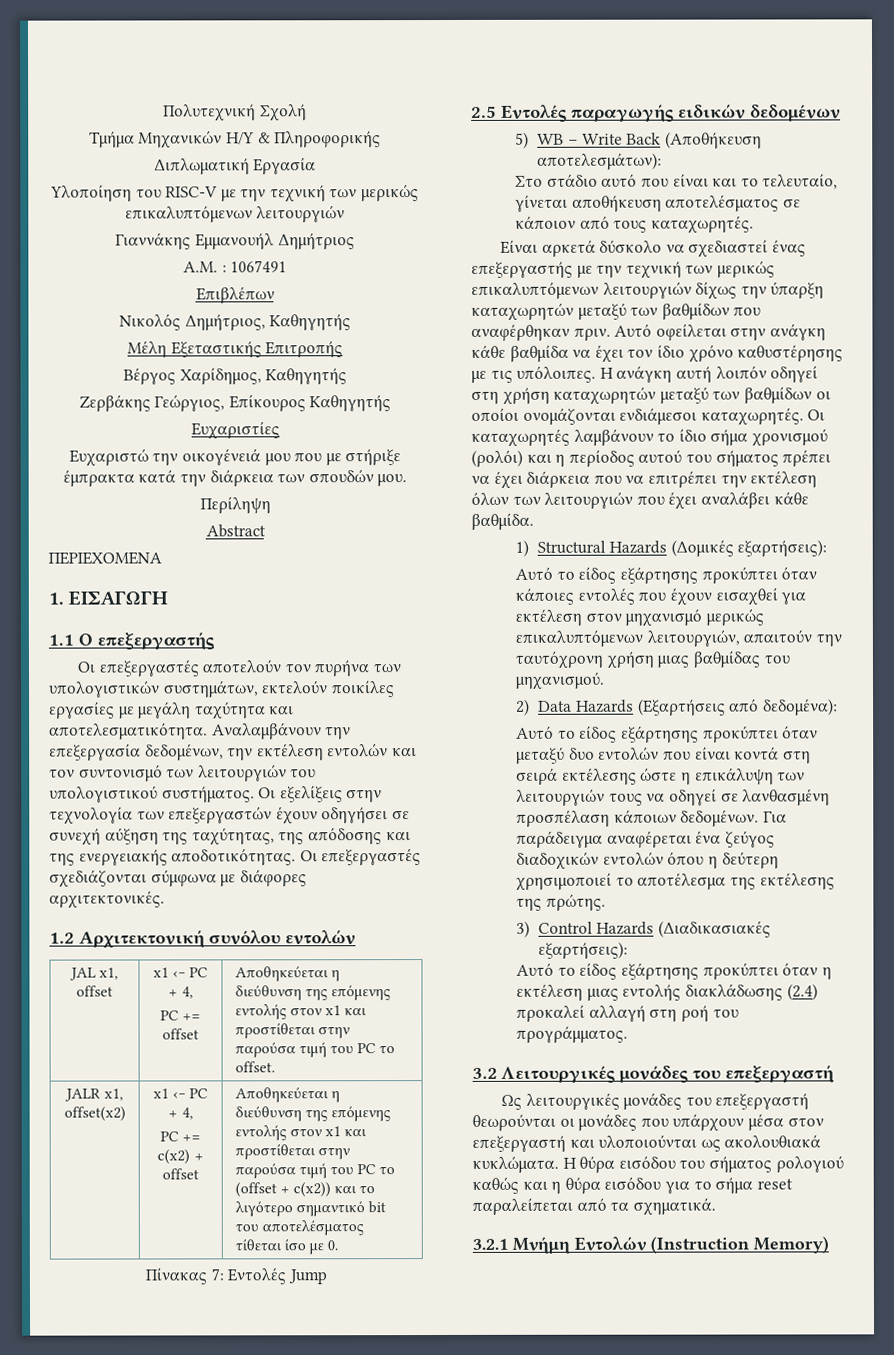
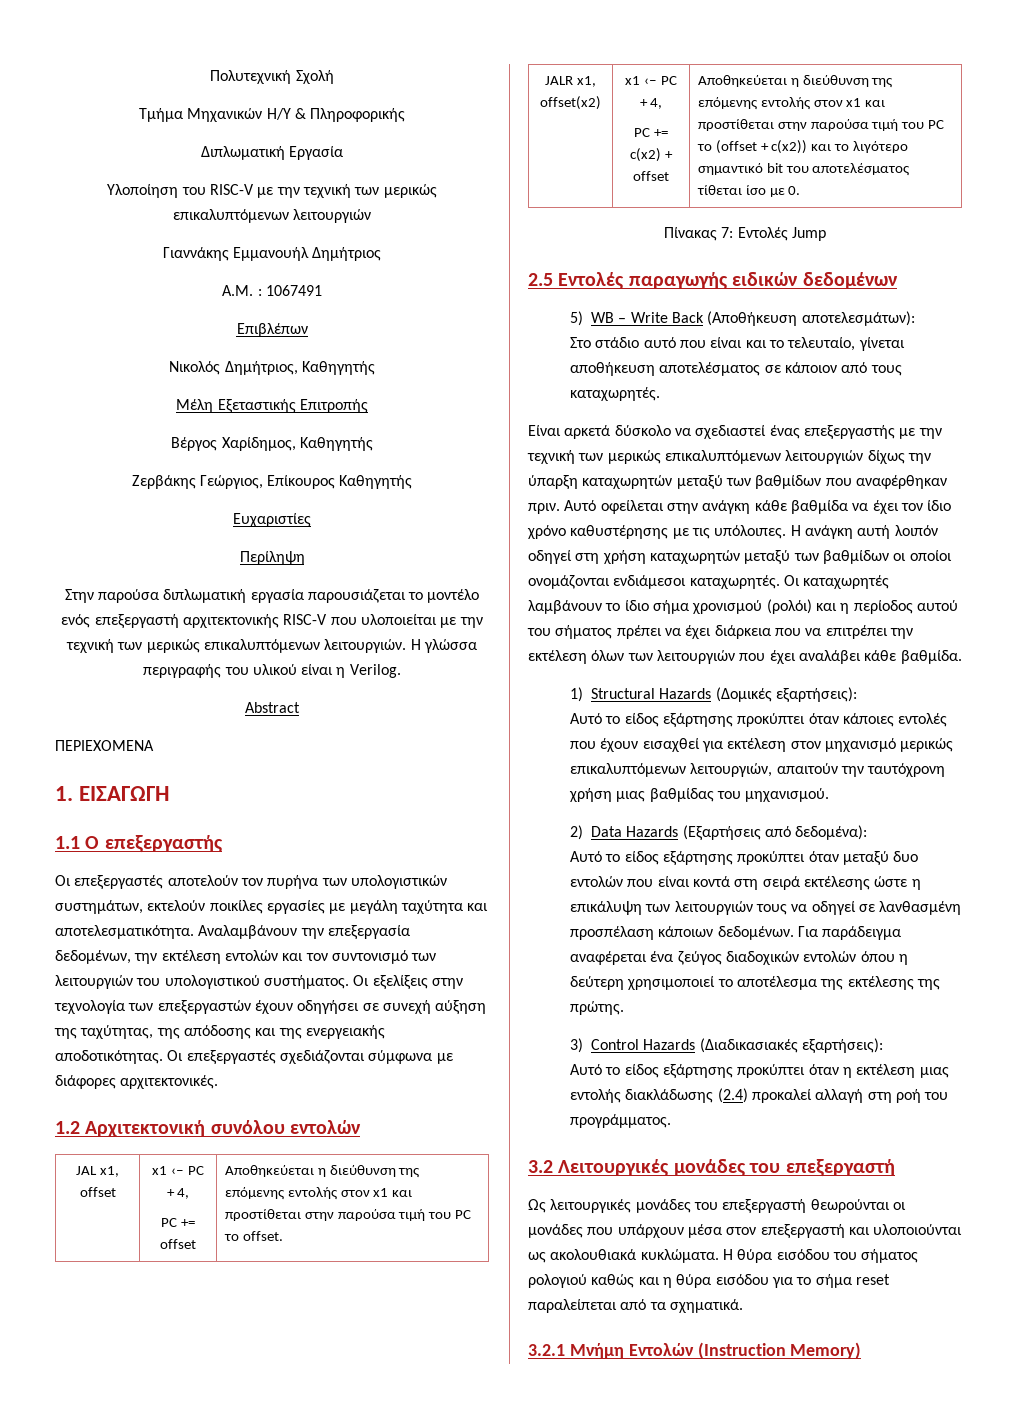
[68,448,402,467] [62,469,408,487] [199,496,271,514] Ευχαριστώ την οικογένειά μου που με στήριξε έμπρακτα κατά την διάρκεια των σπουδών μου. // Περίληψη -> [239,551,305,565] [64,589,480,603] [61,614,483,629] [66,639,477,653] [143,664,401,678] Περίληψη // Στην παρούσα διπλωματική εργασία παρουσιάζεται το μοντέλο ενός επεξεργαστή αρχιτεκτονικής RISC-V που υλοποιείται με την τεχνική των μερικώς επικαλυπτόμενων λειτουργιών. Η γλώσσα περιγραφής του υλικού είναι η Verilog.

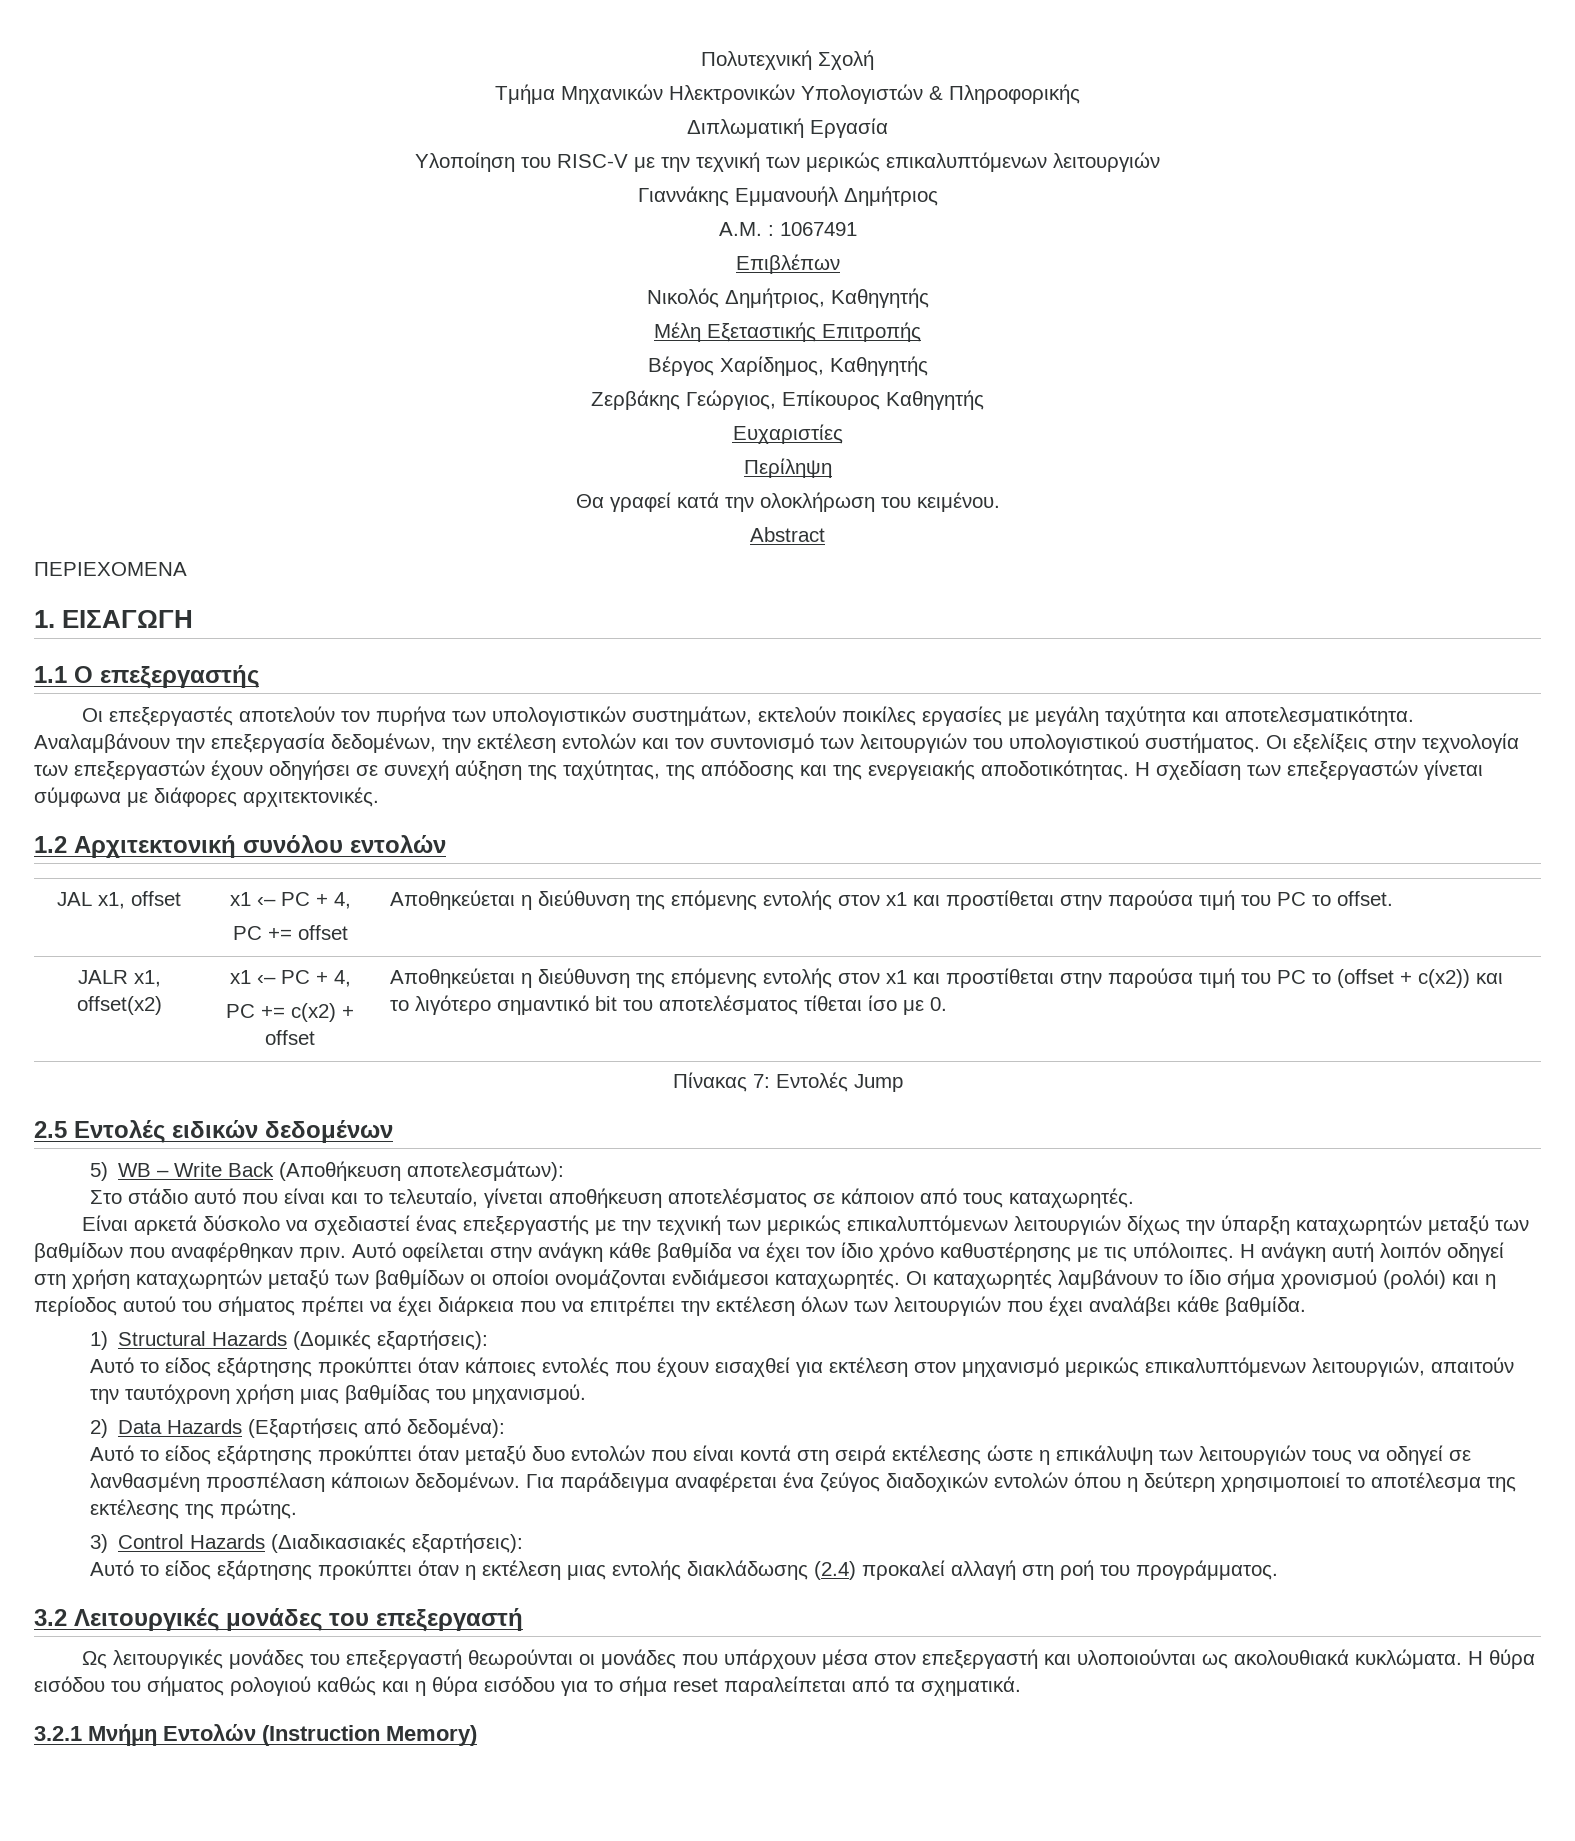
[266,108,291,120] Η/Υ -> [669,84,923,104] Ηλεκτρονικών Υπολογιστών
[64,589,480,603] [61,614,483,629] [66,639,477,653] [143,664,401,678] Στην παρούσα διπλωματική εργασία παρουσιάζεται το μοντέλο ενός επεξεργαστή αρχιτεκτονικής RISC-V που υλοποιείται με την τεχνική των μερικώς επικαλυπτόμενων λειτουργιών. Η γλώσσα περιγραφής του υλικού είναι η Verilog. -> [575,492,1000,512] Θα γραφεί κατά την ολοκλήρωση του κειμένου.
[167,1050,365,1065] Οι επεξεργαστές σχεδιάζονται -> [1135,760,1483,780] Η σχεδίαση των επεξεργαστών γίνεται
[628,272,728,289] παραγωγής -> (165, 1131) none

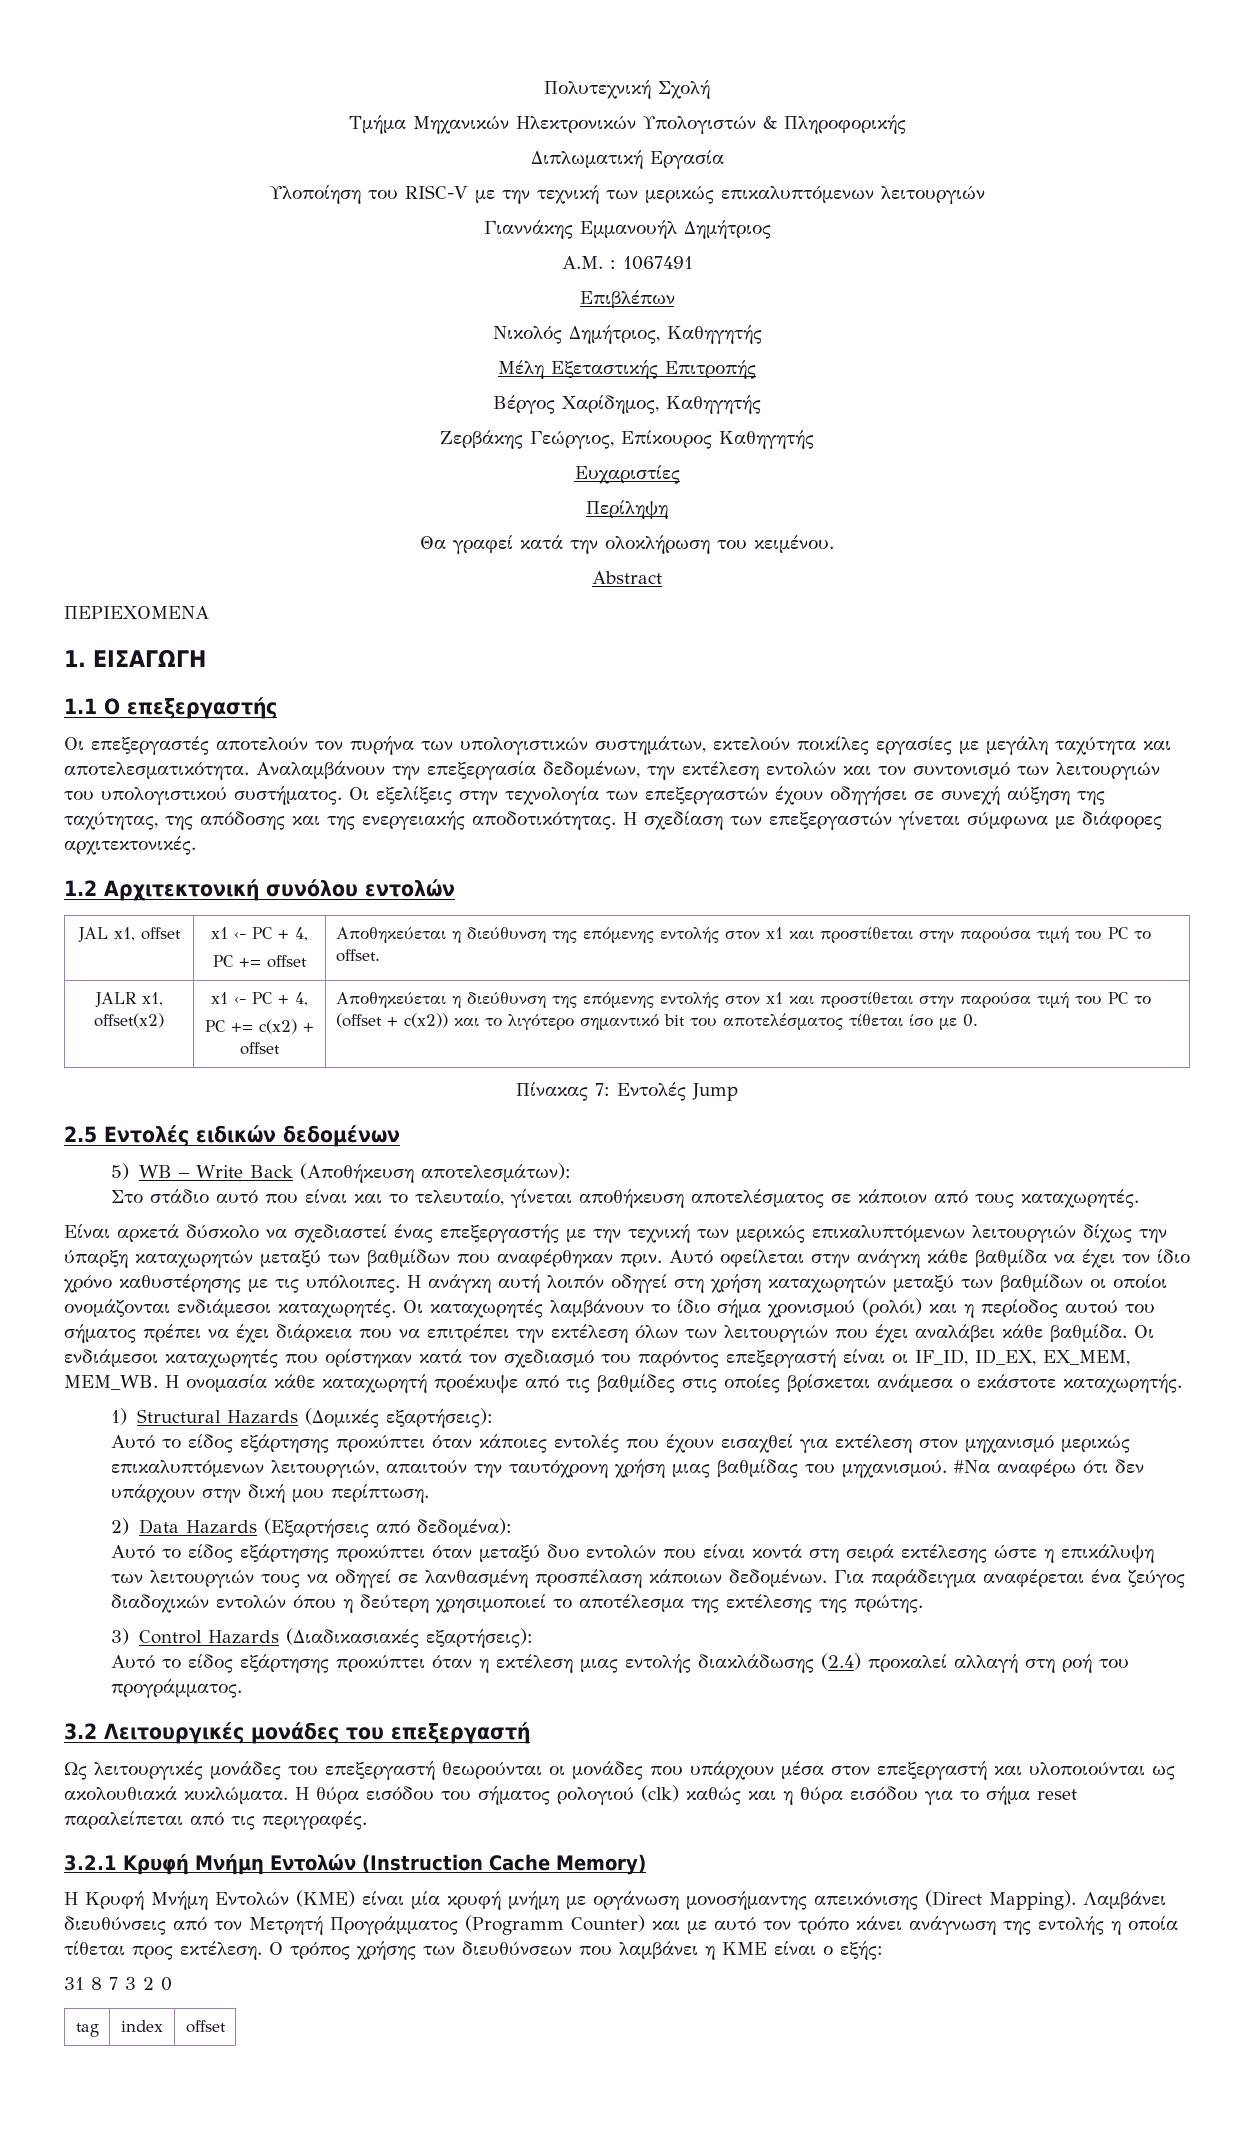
(1306, 1306) none -> [1134,1325,1154,1338] [64,1349,1130,1368] [64,1374,1182,1393] Οι ενδιάμεσοι καταχωρητές που ορίστηκαν κατά τον σχεδιασμό του παρόντος επεξεργαστή είναι οι IF_ID, ID_EX, EX_MEM, MEM_WB. Η ονομασία κάθε καταχωρητή προέκυψε από τις βαθμίδες στις οποίες βρίσκεται ανάμεσα ο εκάστοτε καταχωρητής.
(587, 1394) none -> [954,1459,1145,1477] [111,1484,430,1503] #Να αναφέρω ότι δεν υπάρχουν στην δική μου περίπτωση.
(311, 1686) none -> [641,1785,679,1802] (clk)
[895,1676,1021,1696] τα σχηματικά. -> [231,1811,367,1830] τις περιγραφές.
(82, 1733) none -> [123,1854,189,1875] Κρυφή
(380, 1735) none -> [489,1854,550,1871] Cache
(477, 1735) none -> [64,1890,1166,1910] [64,1915,1178,1935] [64,1941,883,1960] [64,1977,172,1991] [75,2023,99,2037] [121,2020,163,2032] [185,2020,226,2033] // Η Κρυφή Μνήμη Εντολών (ΚΜΕ) είναι μία κρυφή μνήμη με οργάνωση μονοσήμαντης απεικόνισης (Direct Mapping). Λαμβάνει διευθύνσεις από τον Μετρητή Προγράμματος (Programm Counter) και με αυτό τον τρόπο κάνει ανάγνωση της εντολής η οποία τίθεται προς εκτέλεση. Ο τρόπος χρήσης των διευθύνσεων που λαμβάνει η ΚΜΕ είναι ο εξής: // 31 8 7 3 2 0 // tag | index | offset

